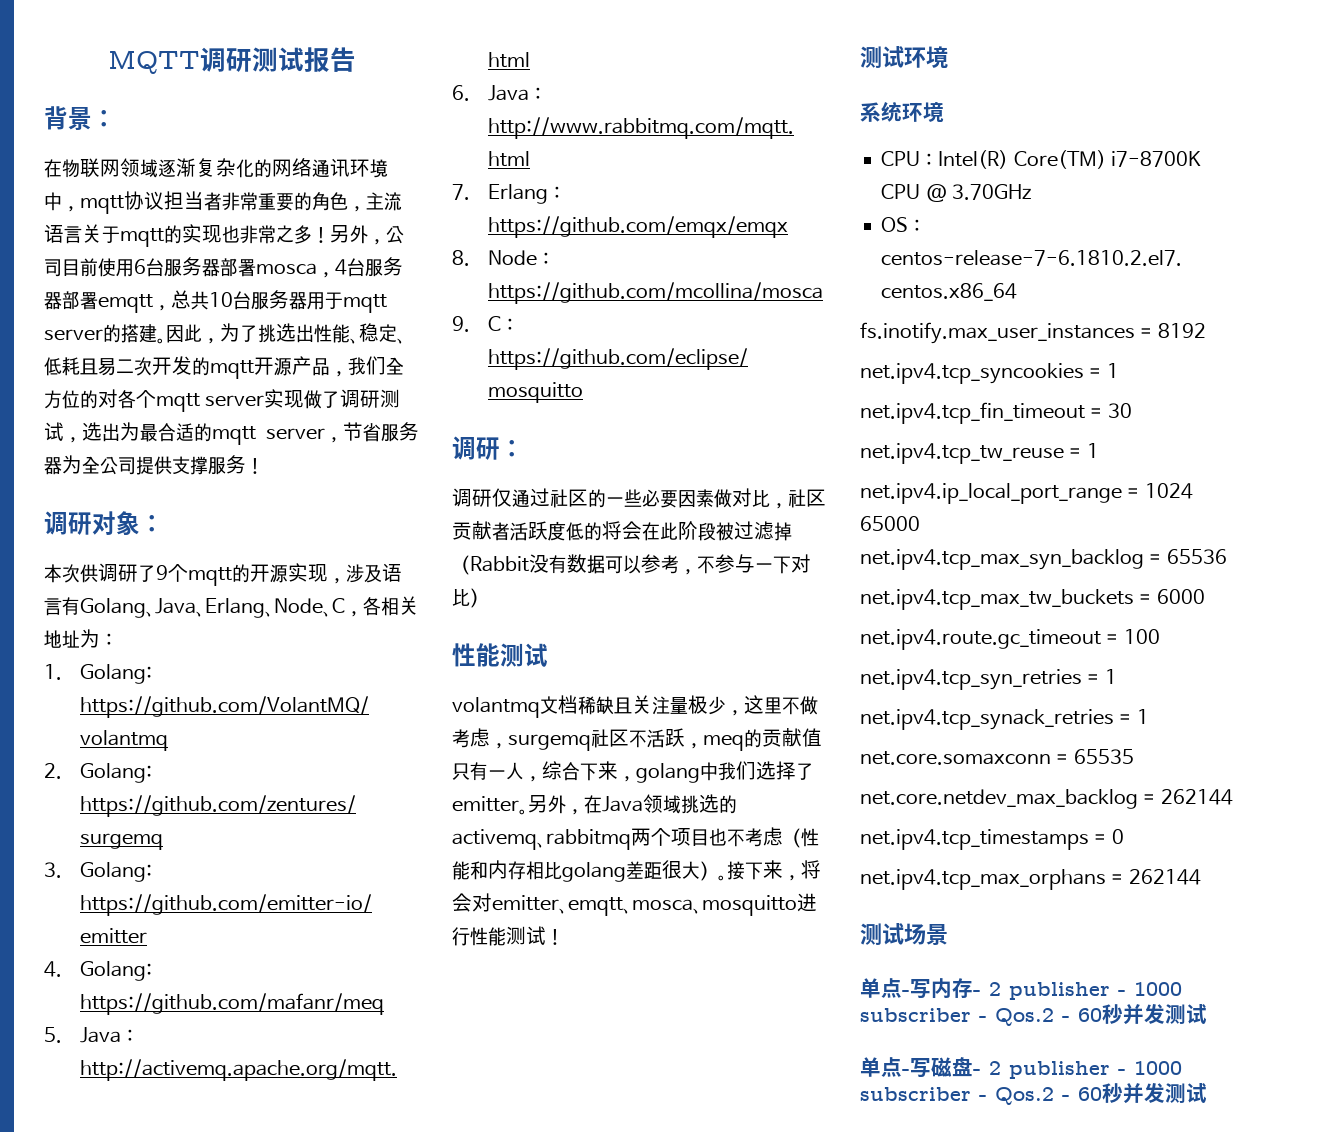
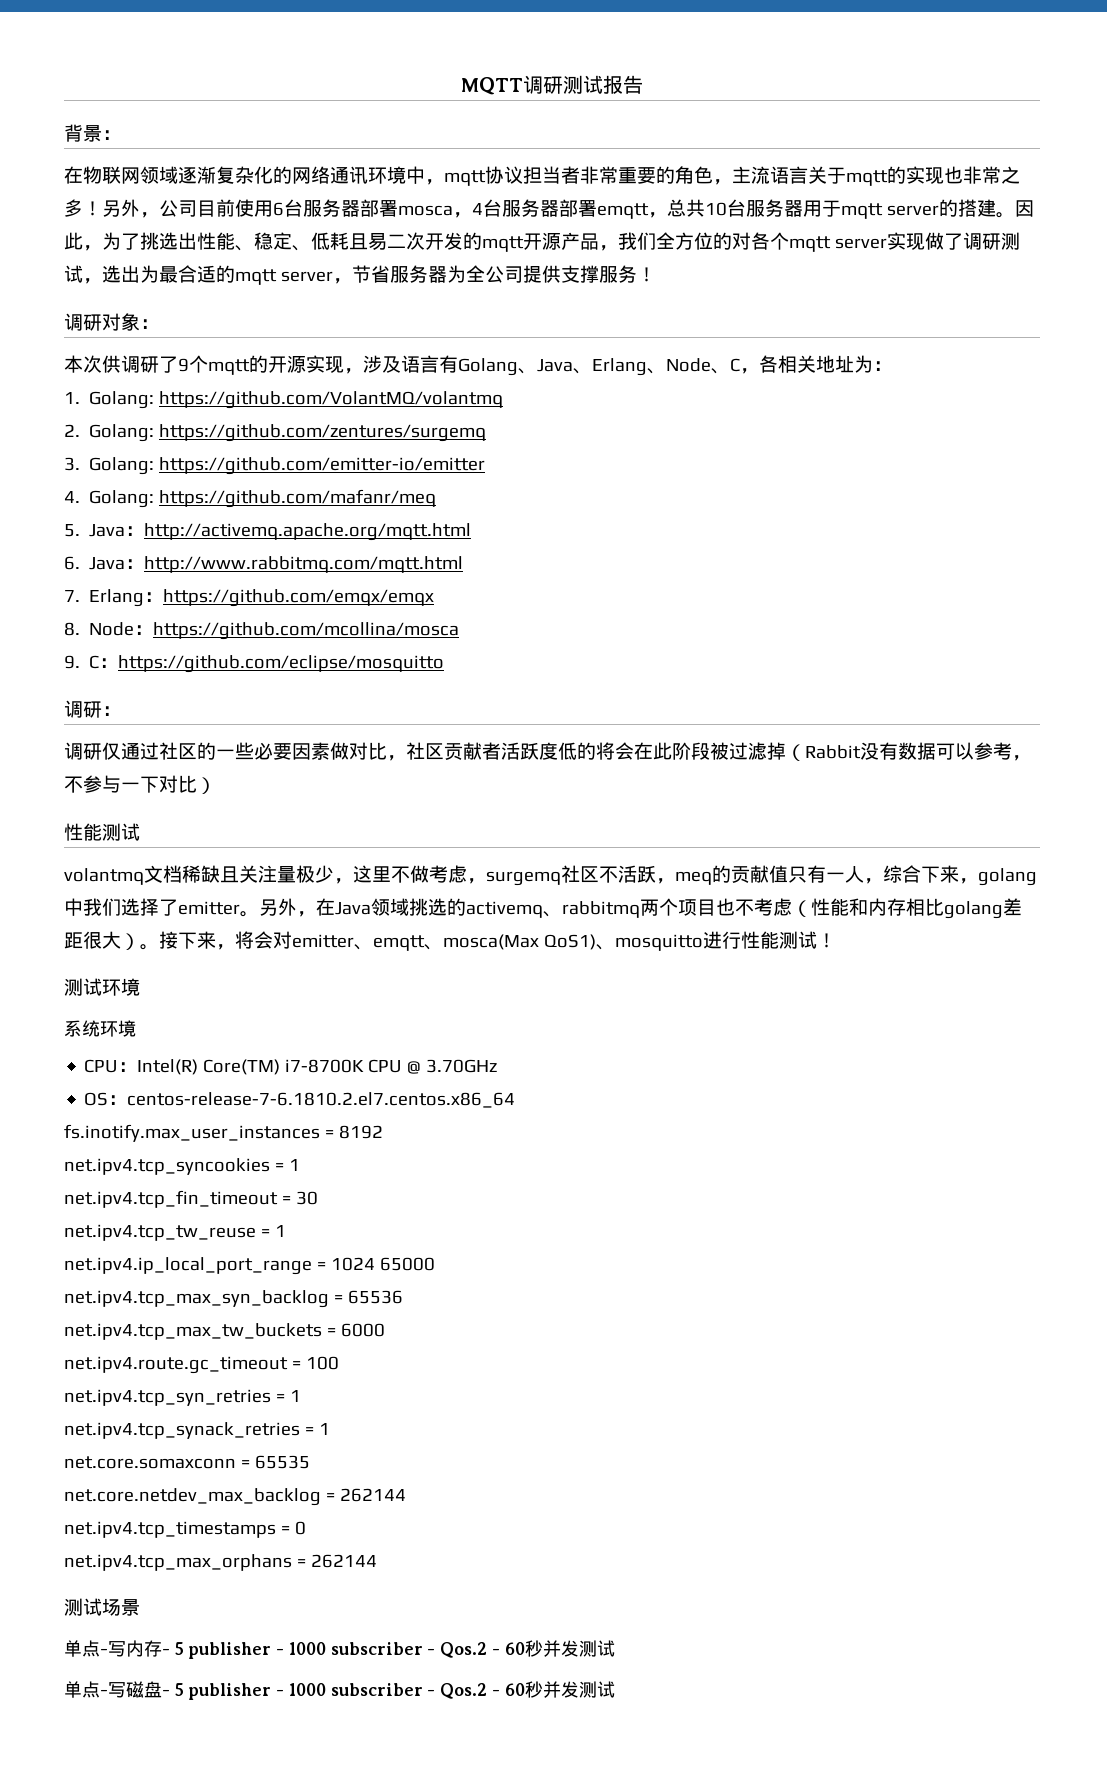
[632,899,693,911] mosca -> [443,934,596,950] mosca(Max QoS1)
[989,982,1001,996] 2 -> [174,1642,184,1655] 5
[989,1061,1001,1075] 2 -> [174,1683,184,1696] 5

